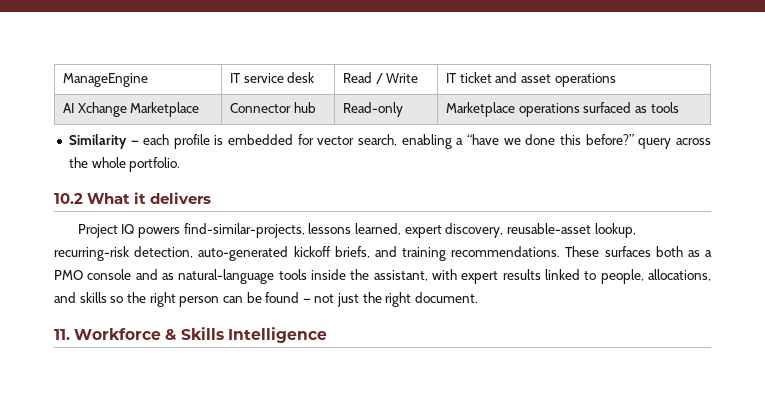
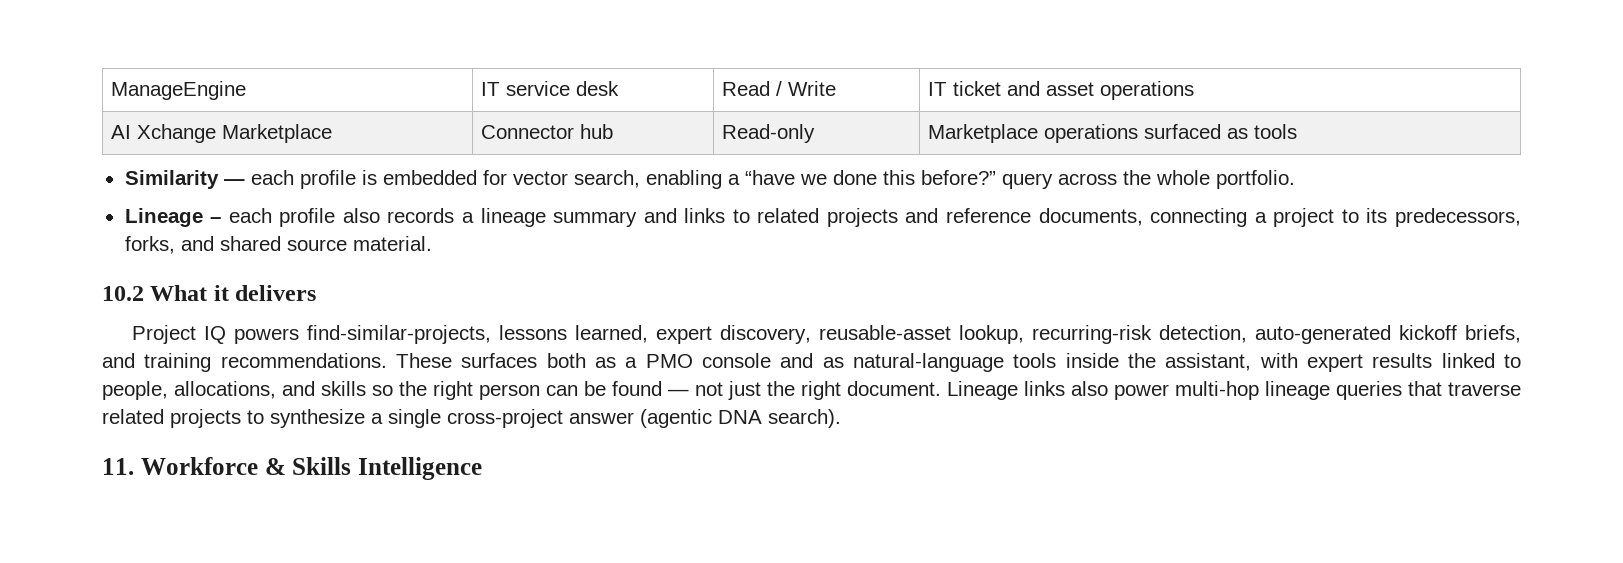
(181, 164) none -> [124,208,1522,227] [124,236,432,254] // Lineage – each profile also records a lineage summary and links to related projects and reference documents, connecting a project to its predecessors, forks, and shared source material.
(479, 297) none -> [947,381,1521,400] [102,409,841,428] Lineage links also power multi-hop lineage queries that traverse related projects to synthesize a single cross-project answer (agentic DNA search).

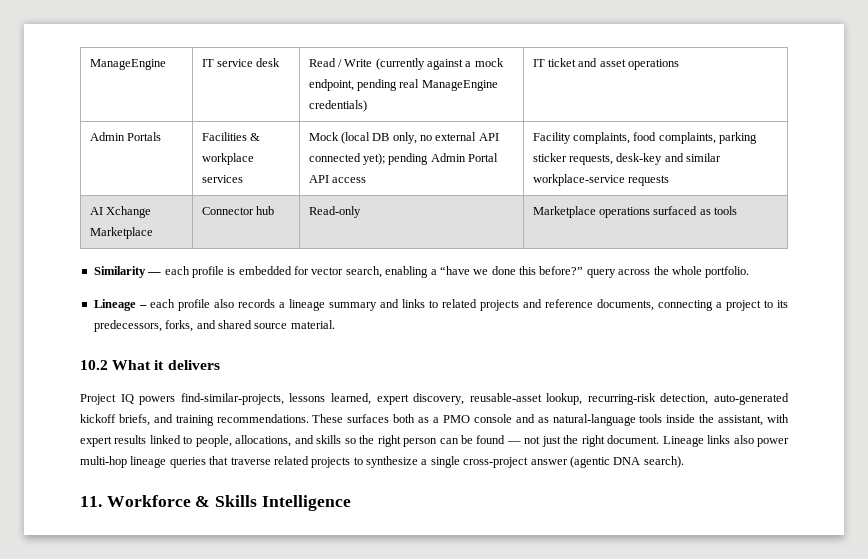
(836, 88) none -> [375,58,504,70] [308,79,498,91] [308,100,367,112] (currently against a mock endpoint, pending real ManageEngine credentials)
(1194, 90) none -> [89,132,161,141] [201,132,260,141] [201,153,254,165] [201,175,243,183] [308,132,499,144] [308,153,499,165] [308,175,366,183] [532,132,758,144] [532,153,722,165] [532,174,669,186] // Admin Portals | Facilities & workplace services | Mock (local DB only, no external API connected yet); pending Admin Portal API access | Facility complaints, food complaints, parking sticker requests, desk-key and similar workplace-service requests

